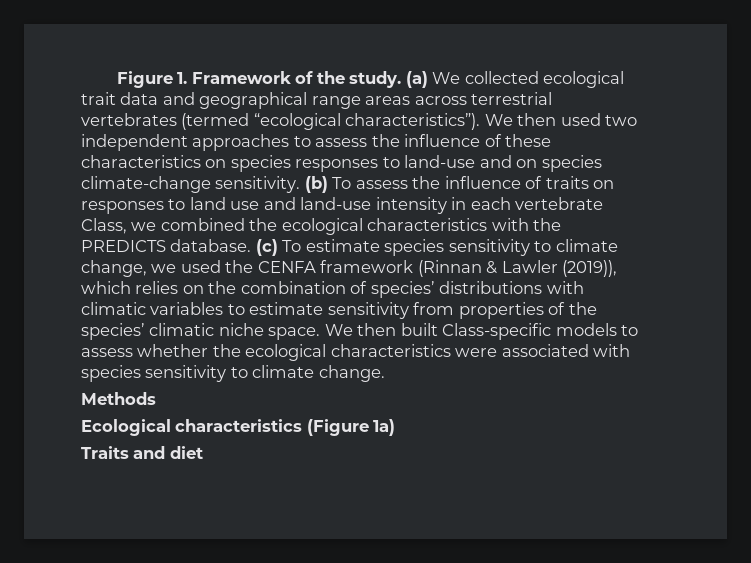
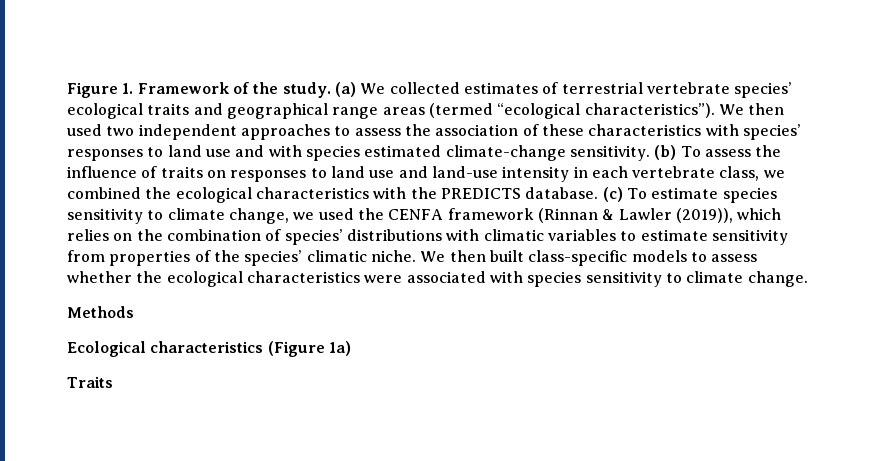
[543,71,625,88] [81,92,159,105] ecological trait data -> [463,82,793,98] [67,103,190,119] estimates of terrestrial vertebrate species’ ecological traits
[414,92,553,105] [81,113,177,126] across terrestrial vertebrates -> (425, 111) none
[404,134,481,147] influence -> [435,124,519,136] association
[205,155,602,172] on species responses to land-use and on species -> [705,124,801,140] [67,145,442,161] with species’ responses to land use and with species estimated
[81,218,127,234] Class, -> [719,166,760,181] class,
[218,323,321,340] niche space. -> [370,250,416,262] niche.
[442,323,552,340] Class-specific -> [528,250,628,266] class-specific
[133,446,203,459] and diet -> (113, 382) none

